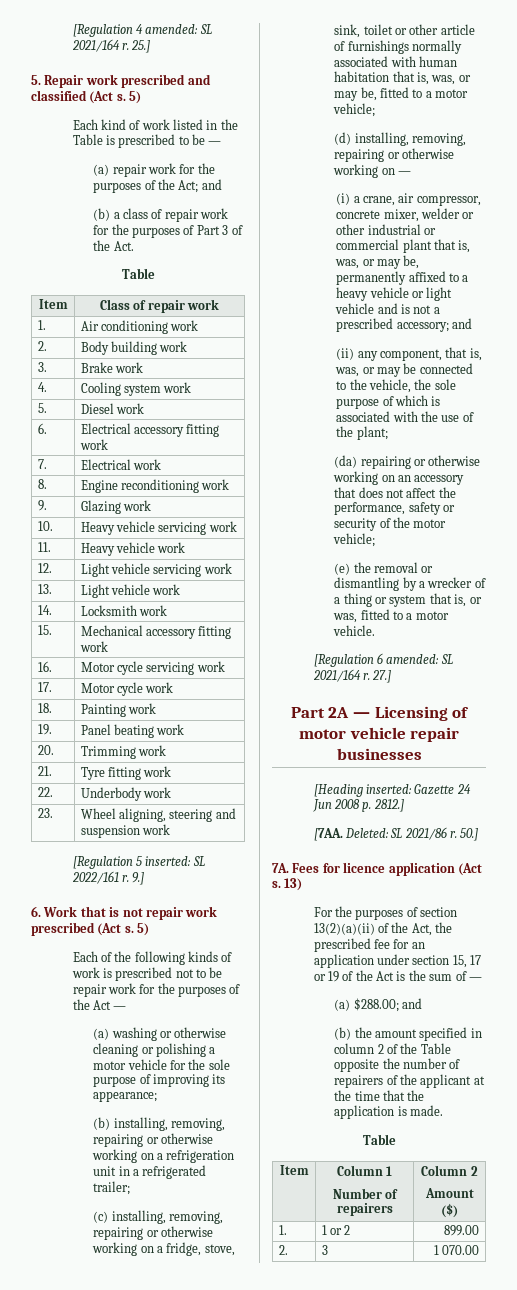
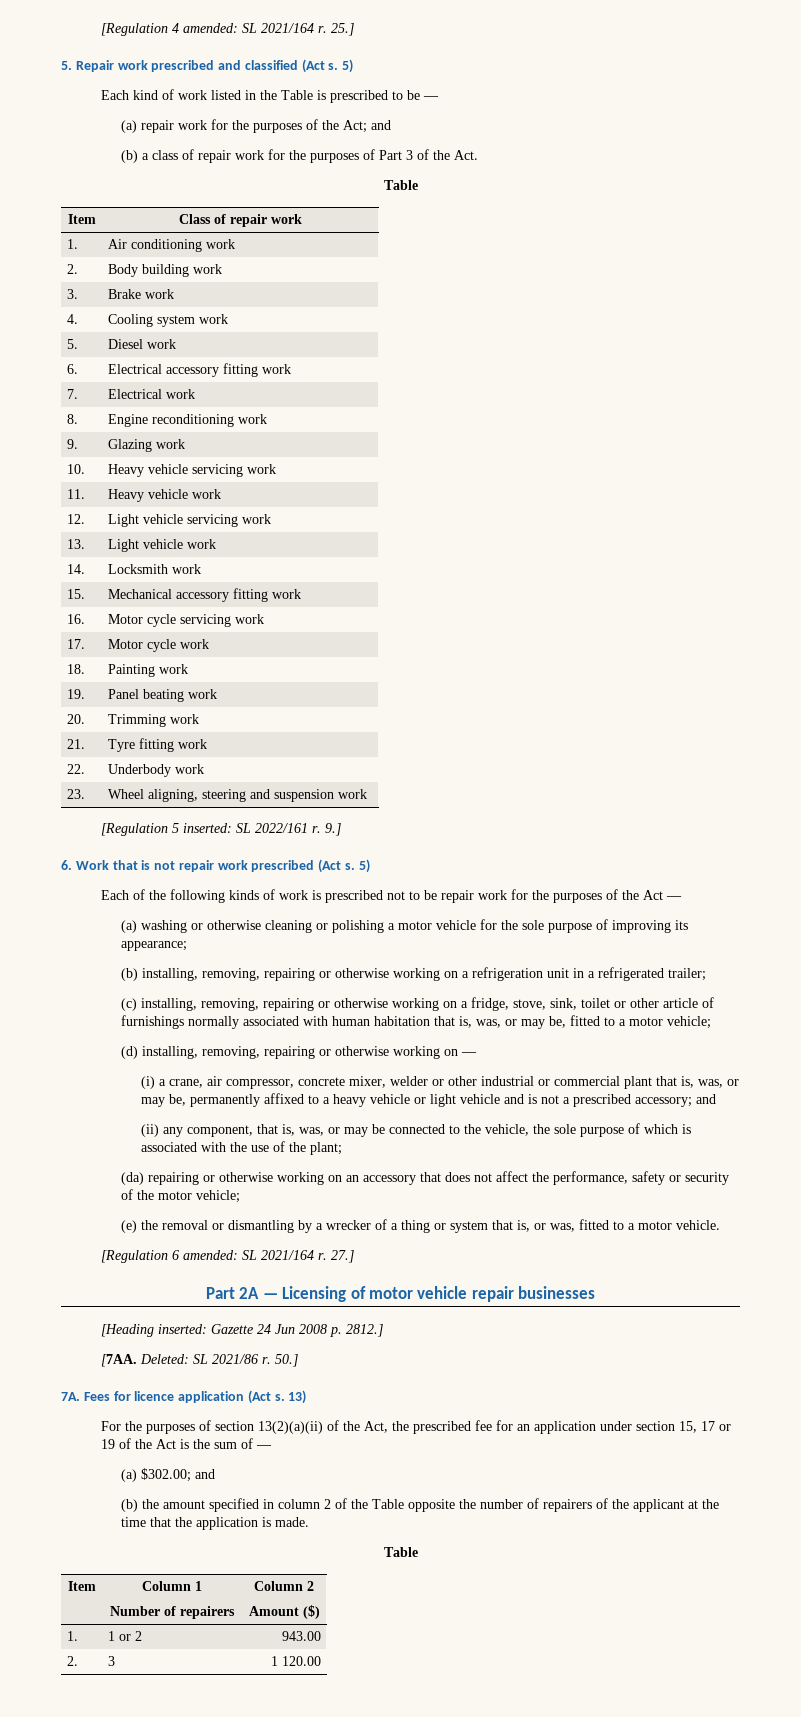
[353,998,399,1012] $288.00; -> [140,1468,191,1482] $302.00;
[444,1225,480,1236] 899.00 -> [281,1631,321,1641] 943.00
[442,1245,480,1255] 070.00 -> [281,1656,321,1666] 120.00

